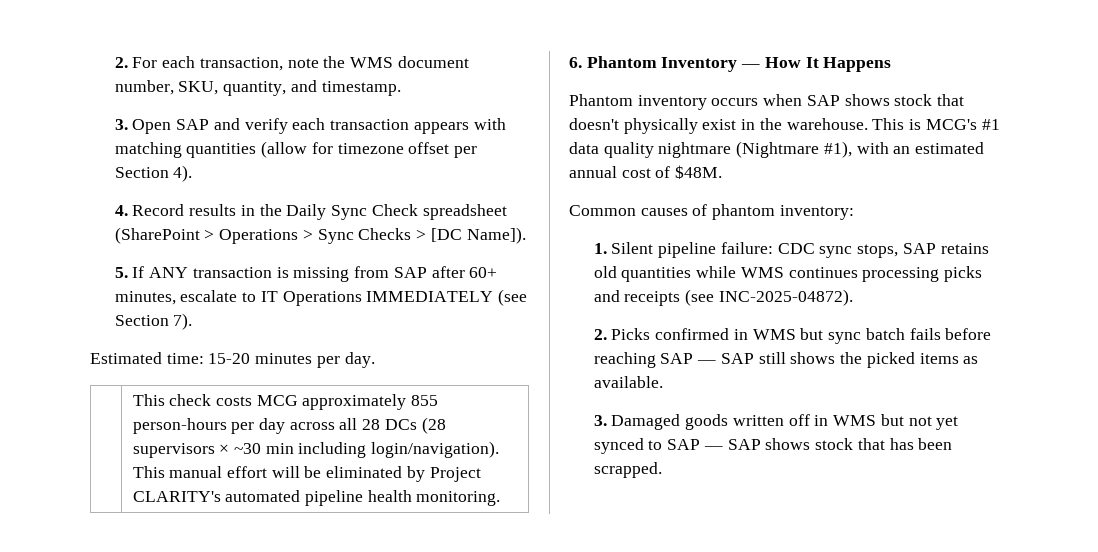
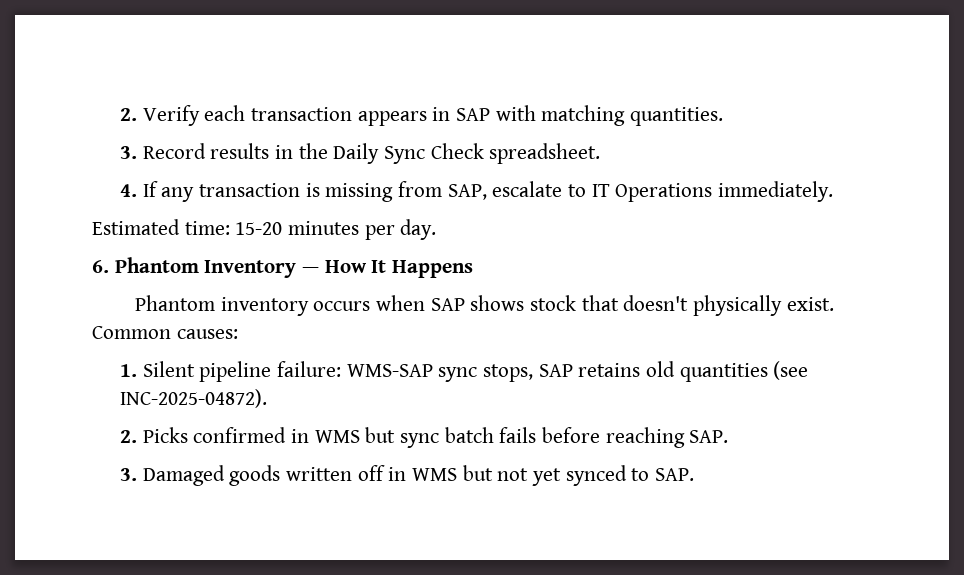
[114,56,469,71] [114,80,401,96] [114,118,506,134] [114,141,478,158] [114,165,193,182] [114,205,128,216] 2. For each transaction, note the WMS document number, SKU, quantity, and timestamp. // 3. Open SAP and verify each transaction appears with matching quantities (allow for timezone offset per Section 4). // 4. -> [119,105,724,126] [119,146,137,159] 2. Verify each transaction appears in SAP with matching quantities. // 3.
[422,204,507,220] [114,227,526,244] [114,266,498,282] [114,289,528,306] [114,313,193,330] spreadsheet (SharePoint > Operations > Sync Checks > [DC Name]). // 5. If ANY transaction is missing from SAP after 60+ minutes, escalate to IT Operations IMMEDIATELY (see Section 7). -> [489,143,601,164] [119,181,834,202] spreadsheet. // 4. If any transaction is missing from SAP, escalate to IT Operations immediately.
[132,394,439,410] [132,417,446,434] [132,441,500,458] [132,466,481,482] [132,490,501,506] // | This check costs MCG approximately 855 person-hours per day across all 28 DCs (28 supervisors × ~30 min including login/navigation). This manual effort will be eliminated by Project CLARITY's automated pipeline health monitoring. -> (437, 229) none
[702,118,1000,130] [569,141,985,158] [569,165,723,179] [569,204,854,220] exist in the warehouse. This is MCG's #1 data quality nightmare (Nightmare #1), with an estimated annual cost of $48M. // Common causes of phantom inventory: -> [786,297,834,311] [92,326,238,339] exist. Common causes:
[777,243,815,254] CDC -> [346,364,433,377] WMS-SAP
[696,266,983,282] [593,290,681,306] while WMS continues processing picks and receipts -> (768, 372) none
[660,352,979,368] [593,376,663,388] SAP — SAP still shows the picked items as available. -> [689,430,729,443] SAP.
[667,438,953,450] [593,462,662,478] SAP — SAP shows stock that has been scrapped. -> [655,468,695,481] SAP.

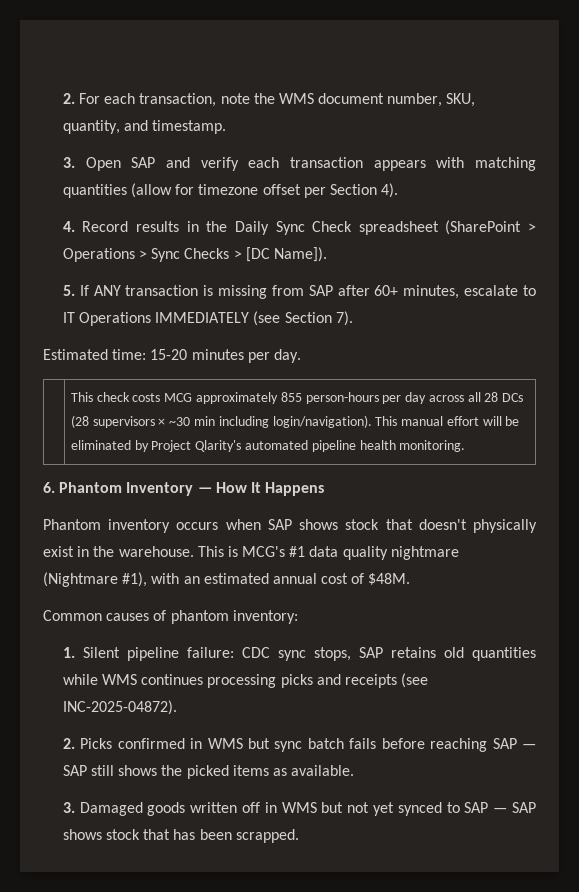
[119,105,724,126] [119,146,137,159] 2. Verify each transaction appears in SAP with matching quantities. // 3. -> [62,93,476,107] [62,120,227,134] [62,157,536,171] [62,183,399,198] [62,221,75,232] 2. For each transaction, note the WMS document number, SKU, quantity, and timestamp. // 3. Open SAP and verify each transaction appears with matching quantities (allow for timezone offset per Section 4). // 4.
[489,143,601,164] [119,181,834,202] spreadsheet. // 4. If any transaction is missing from SAP, escalate to IT Operations immediately. -> [358,220,537,235] [62,247,327,262] [62,285,536,299] [62,311,353,326] spreadsheet (SharePoint > Operations > Sync Checks > [DC Name]). // 5. If ANY transaction is missing from SAP after 60+ minutes, escalate to IT Operations IMMEDIATELY (see Section 7).
(437, 229) none -> [70,392,524,404] [70,415,520,428] [70,440,466,452] // | This check costs MCG approximately 855 person-hours per day across all 28 DCs (28 supervisors × ~30 min including login/navigation). This manual effort will be eliminated by Project Qlarity's automated pipeline health monitoring.
[786,297,834,311] [92,326,238,339] exist. Common causes: -> [43,546,459,560] [43,572,411,587] [43,610,298,624] exist in the warehouse. This is MCG's #1 data quality nightmare (Nightmare #1), with an estimated annual cost of $48M. // Common causes of phantom inventory:
[346,364,433,377] WMS-SAP -> [241,647,270,658] CDC
(768, 372) none -> [62,674,397,688] while WMS continues processing picks and receipts
[689,430,729,443] SAP. -> [492,738,536,749] [62,765,355,779] SAP — SAP still shows the picked items as available.
[655,468,695,481] SAP. -> [464,802,536,813] [62,829,299,843] SAP — SAP shows stock that has been scrapped.

